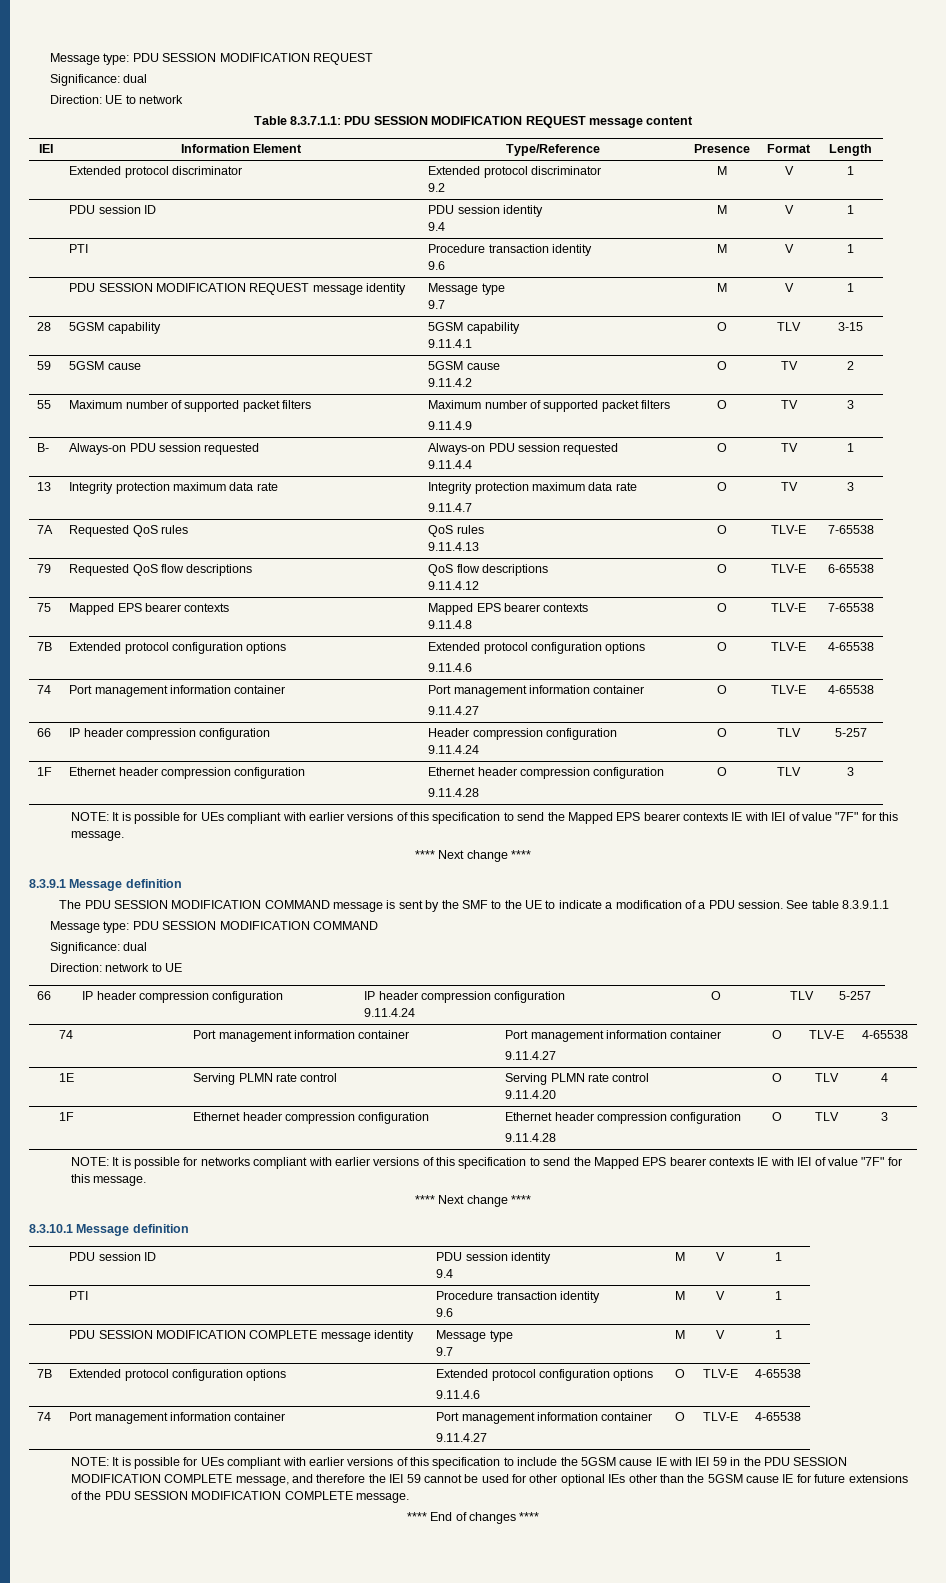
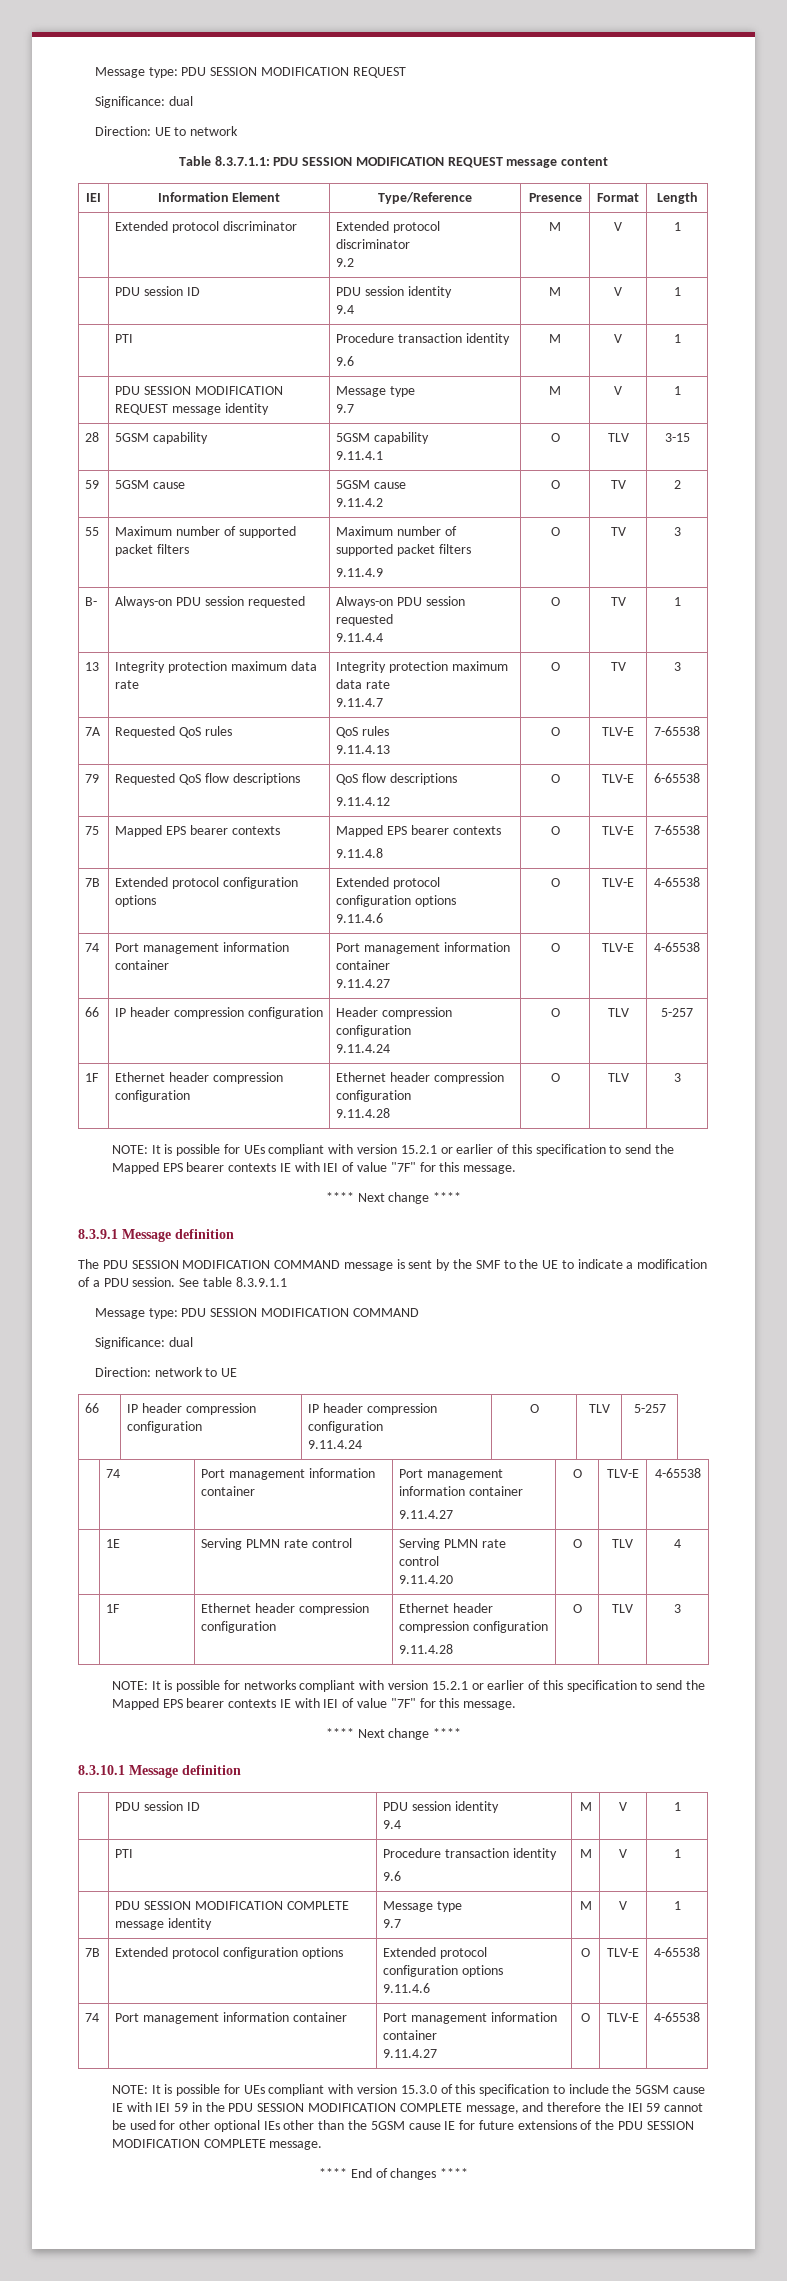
[308,812,394,821] earlier versions -> [357,1144,494,1154] version 15.2.1 or earlier
[334,1157,420,1166] earlier versions -> [388,1680,525,1690] version 15.2.1 or earlier
[308,1457,394,1466] earlier versions -> [357,2084,437,2094] version 15.3.0

